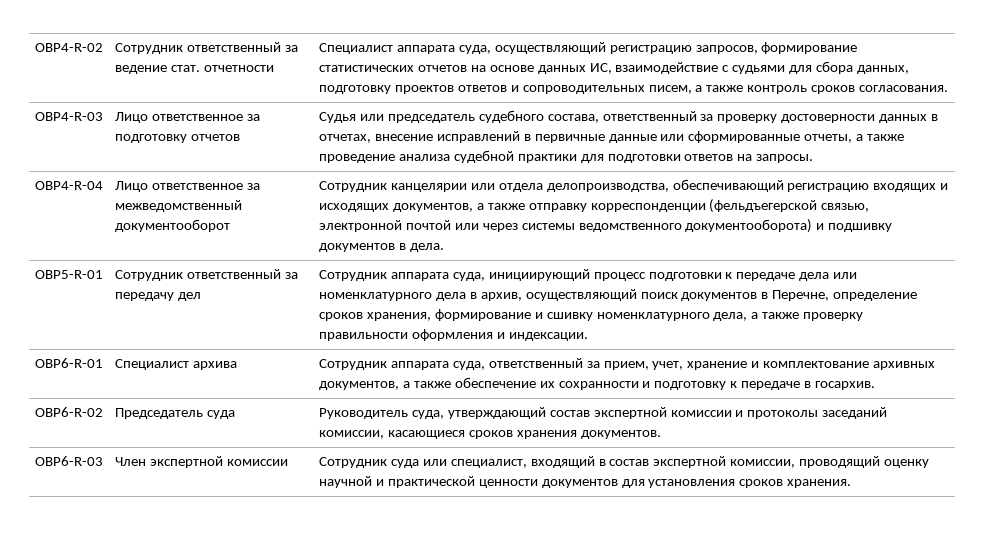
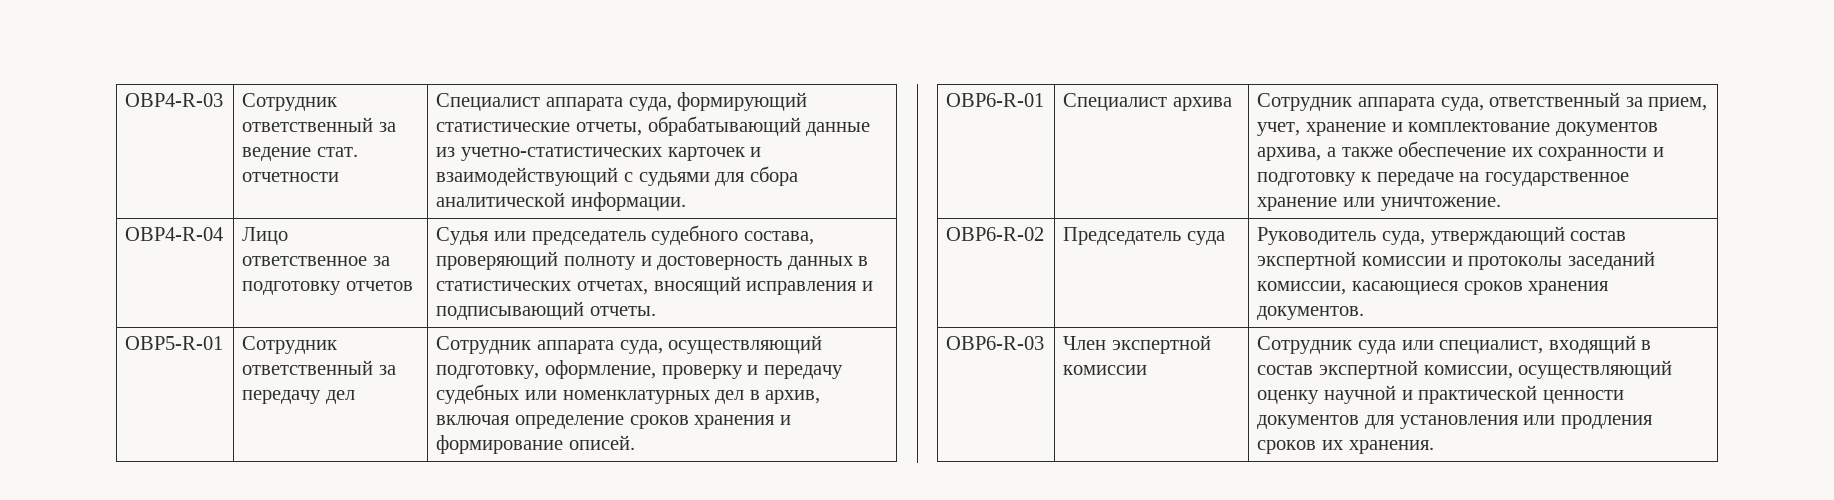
[34,43,103,52] OBP4-R-02 -> [125,93,224,107] OBP4-R-03
[494,42,858,54] [318,61,910,74] [318,85,949,94] [34,112,103,121] осуществляющий регистрацию запросов, формирование статистических отчетов на основе данных ИС, взаимодействие с судьями для сбора данных, подготовку проектов ответов и сопроводительных писем, а также контроль сроков согласования. // OBP4-R-03 -> [677,92,808,111] [436,116,871,136] [436,147,762,161] [436,166,798,186] [436,192,687,211] [125,227,224,241] формирующий статистические отчеты, обрабатывающий данные из учетно-статистических карточек и взаимодействующий с судьями для сбора аналитической информации. // OBP4-R-04
[602,111,939,123] [318,131,905,143] [318,150,814,163] [34,181,103,190] [114,181,260,192] [114,200,242,212] [114,219,230,232] [318,179,949,192] [318,199,870,213] [318,219,893,233] [318,243,444,252] ответственный за проверку достоверности данных в отчетах, внесение исправлений в первичные данные или сформированные отчеты, а также проведение анализа судебной практики для подготовки ответов на запросы. // OBP4-R-04 | Лицо ответственное за межведомственный документооборот | Сотрудник канцелярии или отдела делопроизводства, обеспечивающий регистрацию входящих и исходящих документов, а также отправку корреспонденции (фельдъегерской связью, электронной почтой или через системы ведомственного документооборота) и подшивку документов в дела. -> [436,251,869,270] [436,276,873,295] [436,301,657,320] проверяющий полноту и достоверность данных в статистических отчетах, вносящий исправления и подписывающий отчеты.
[488,269,858,281] [318,289,918,301] [318,309,864,321] [318,329,588,341] инициирующий процесс подготовки к передаче дела или номенклатурного дела в архив, осуществляющий поиск документов в Перечне, определение сроков хранения, формирование и сшивку номенклатурного дела, а также проверку правильности оформления и индексации. -> [668,335,823,354] [436,360,843,379] [436,384,821,404] [436,415,791,429] [436,435,636,454] осуществляющий подготовку, оформление, проверку и передачу судебных или номенклатурных дел в архив, включая определение сроков хранения и формирование описей.
[873,361,936,370] [318,381,399,390] архивных документов, -> [1555,122,1658,136] [1257,147,1322,161] документов архива,
[804,381,876,390] в госархив. -> [1459,172,1629,186] [1257,197,1501,211] на государственное хранение или уничтожение.
[799,456,881,468] проводящий -> [1518,360,1673,379] осуществляющий
[739,479,784,488] сроков -> [1523,415,1653,429] [1257,440,1344,454] или продления сроков их

